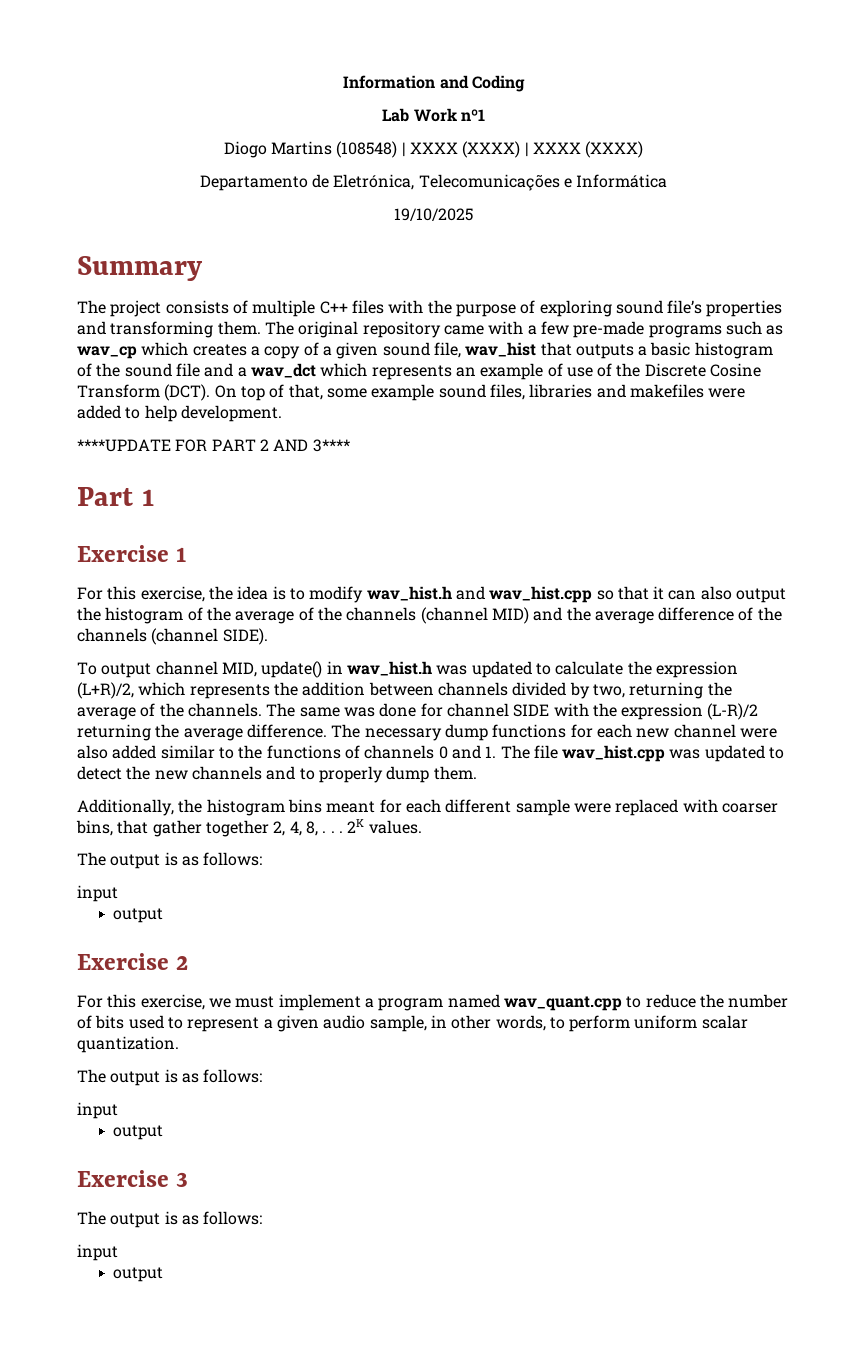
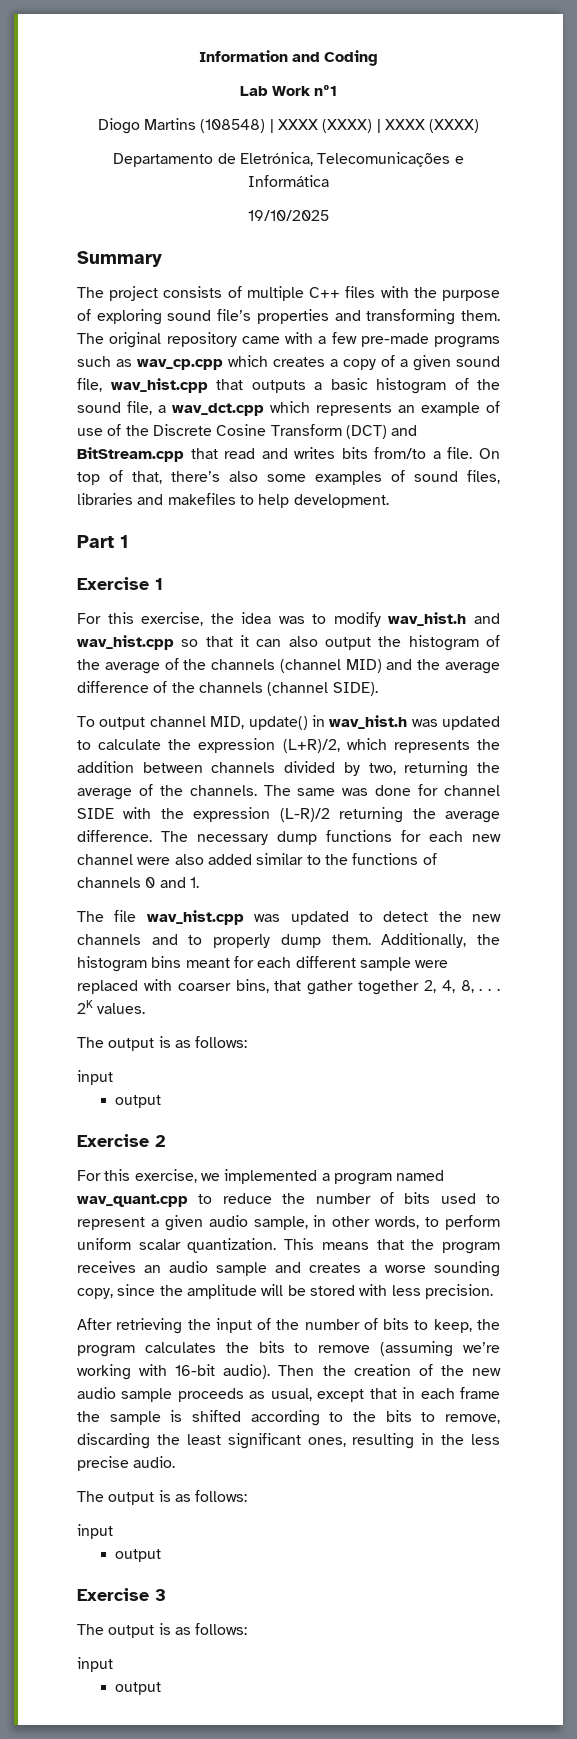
[77,346,137,359] wav_cp -> [137,359,223,370] wav_cp.cpp
[465,342,537,357] wav_hist -> [110,378,208,393] wav_hist.cpp
[175,363,316,378] file and a wav_dct -> [127,401,264,416] file, a wav_dct.cpp
[164,384,435,401] (DCT). On top of that, some example -> [345,425,418,439] [77,447,500,462] [77,470,405,485] (DCT) and BitStream.cpp that read and writes bits from/to a file. On top of that, there’s also some examples of
[708,388,746,398] [77,405,121,419] were added -> (236, 499) none
[77,439,350,452] // ****UPDATE FOR PART 2 AND 3**** -> (389, 501) none
[272,586,286,600] is -> [278,616,305,624] was
(497, 752) none -> (199, 882) //
(477, 773) // -> (371, 939) none
[235,994,361,1011] must implement -> [224,1169,318,1184] implemented
(179, 1044) none -> [284,1238,501,1254] [77,1261,500,1277] [77,1284,493,1299] [77,1318,500,1334] [77,1341,500,1357] [77,1364,501,1380] [77,1387,501,1402] [77,1410,501,1426] [77,1433,500,1449] [77,1456,176,1471] This means that the program receives an audio sample and creates a worse sounding copy, since the amplitude will be stored with less precision. // After retrieving the input of the number of bits to keep, the program calculates the bits to remove (assuming we’re working with 16-bit audio). Then the creation of the new audio sample proceeds as usual, except that in each frame the sample is shifted according to the bits to remove, discarding the least significant ones, resulting in the less precise audio.

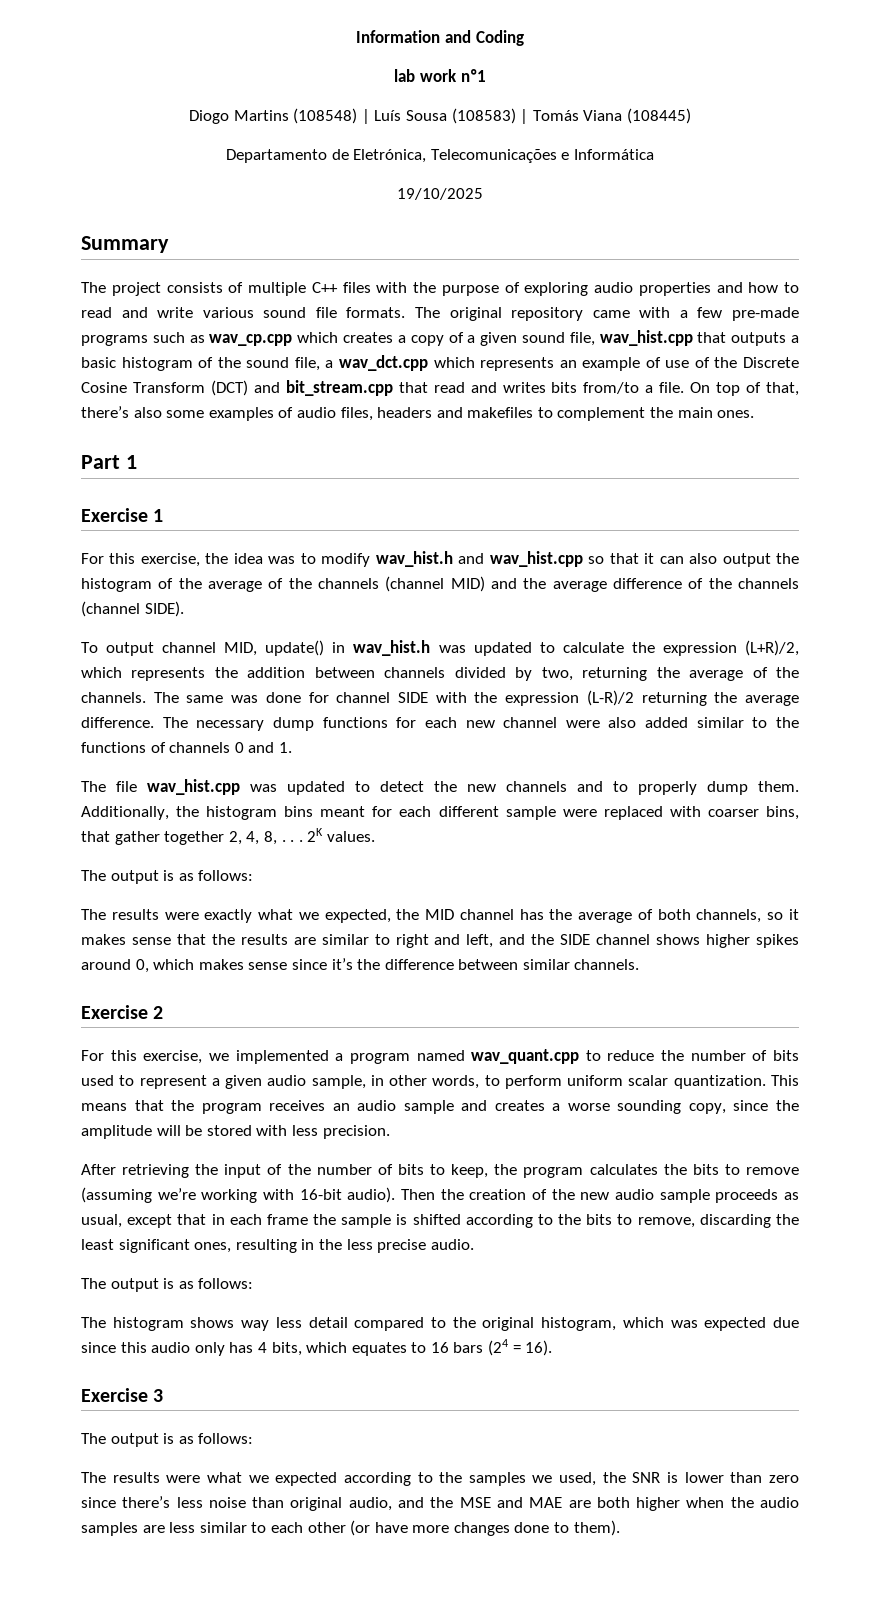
[239,86,311,96] Lab Work -> [394,69,457,82] lab work
[278,119,480,133] XXXX (XXXX) | XXXX (XXXX) -> [374,108,691,124] Luís Sousa (108583) | Tomás Viana (108445)
[167,309,501,325] sound file’s properties and transforming them. -> [594,282,799,296] [81,307,406,318] audio properties and how to read and write various sound file formats.
[77,447,184,462] BitStream.cpp -> [285,380,393,396] bit_stream.cpp
[414,470,500,484] [77,493,389,508] sound files, libraries and makefiles to help development. -> [296,407,755,421] audio files, headers and makefiles to complement the main ones.
[77,1070,113,1085] [115,1095,162,1108] input // output -> [81,909,799,923] [81,934,799,948] [81,958,640,973] The results were exactly what we expected, the MID channel has the average of both channels, so it makes sense that the results are similar to right and left, and the SIDE channel shows higher spikes around 0, which makes sense since it’s the difference between similar channels.
[77,1524,113,1539] [115,1549,162,1562] input // output -> [81,1317,799,1331] [81,1339,553,1356] The histogram shows way less detail compared to the original histogram, which was expected due since this audio only has 4 bits, which equates to 16 bars (24 = 16).
[77,1657,113,1672] [115,1682,162,1695] input // output -> [81,1472,799,1486] [81,1496,799,1511] [81,1520,620,1536] The results were what we expected according to the samples we used, the SNR is lower than zero since there’s less noise than original audio, and the MSE and MAE are both higher when the audio samples are less similar to each other (or have more changes done to them).

